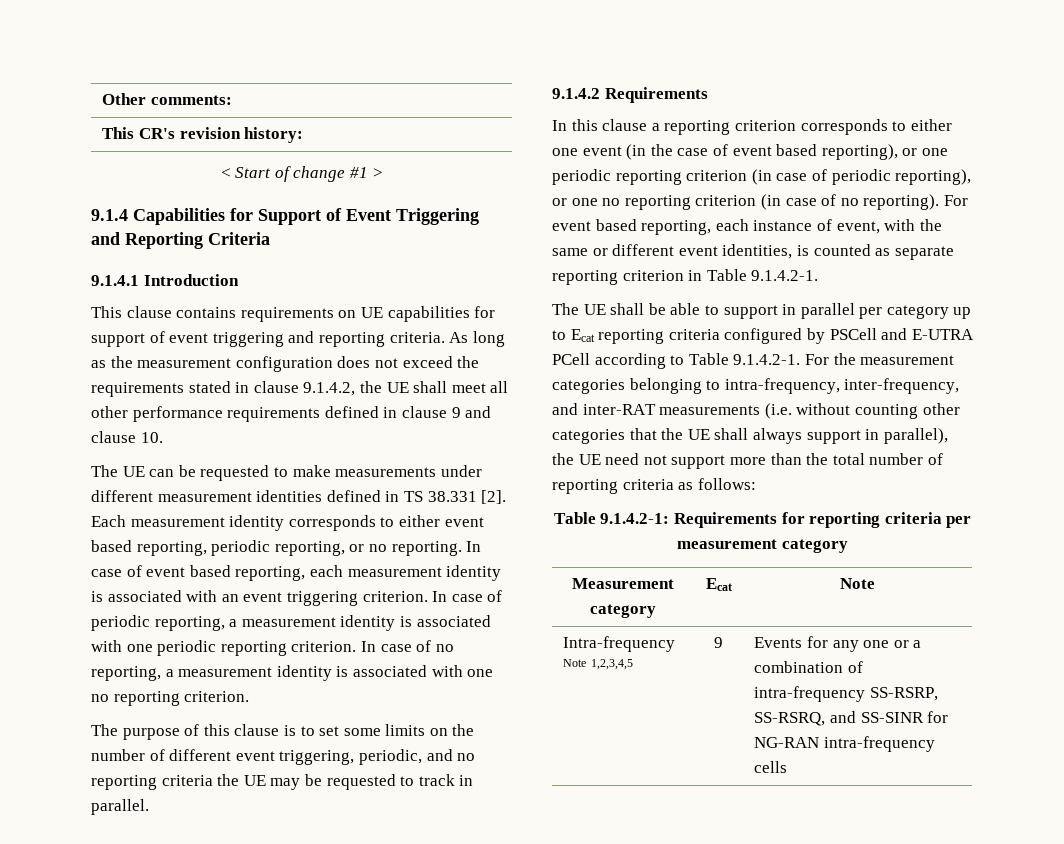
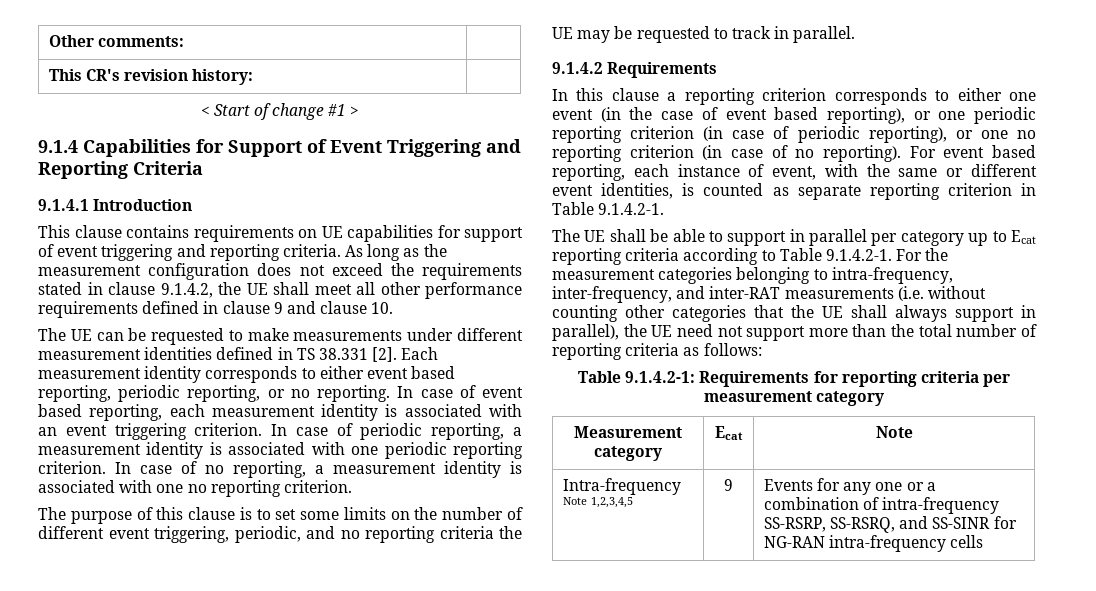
[724,328,974,344] [552,353,590,365] configured by PSCell and E-UTRA PCell -> (680, 254) none

